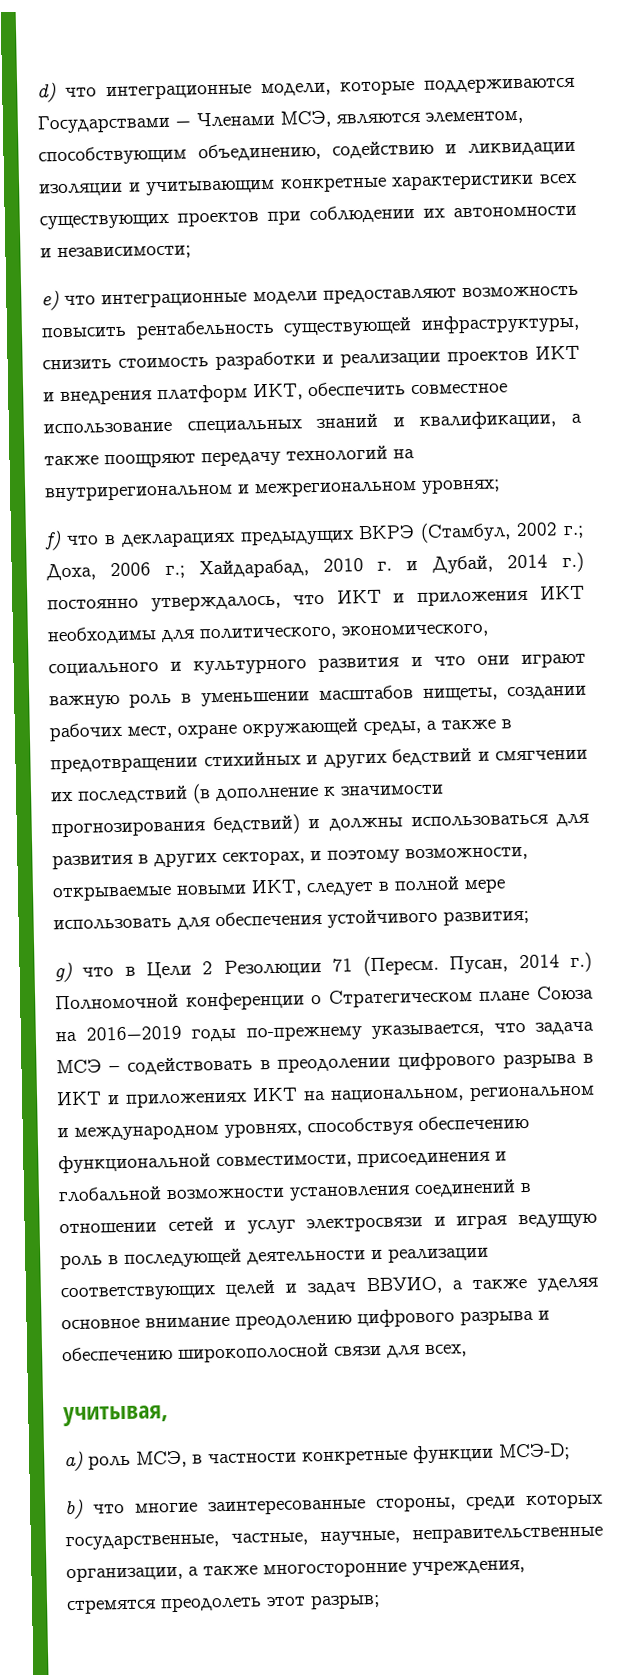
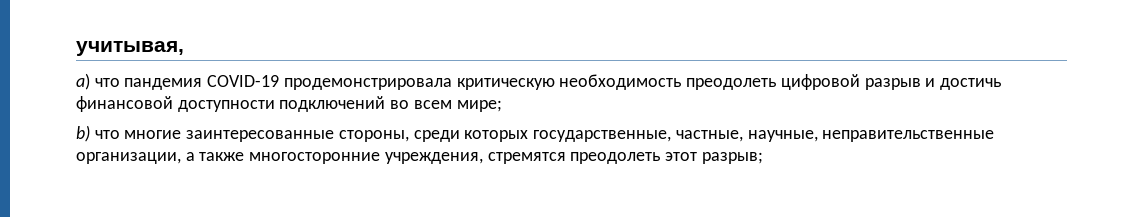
[37,76,575,103] [37,110,523,134] [38,140,576,166] [39,173,577,197] [39,205,577,230] [40,245,191,261] [41,285,579,311] [41,313,580,340] [42,345,580,370] [43,381,508,406] [43,410,583,435] [44,445,415,469] [45,478,500,502] [44,521,584,551] [46,551,585,581] [47,585,585,612] [47,623,489,645] [48,652,587,677] [49,685,587,710] [49,718,512,742] [50,748,588,774] [51,783,444,804] [51,813,589,838] [52,846,528,870] [52,876,506,902] [53,908,529,931] [54,951,592,983] [55,985,594,1011] [55,1021,594,1042] [56,1051,594,1075] [56,1084,595,1108] [57,1114,529,1141] [58,1150,507,1174] [58,1179,532,1203] [59,1213,597,1234] [60,1246,489,1270] [60,1276,598,1302] [61,1308,550,1330] [62,1342,467,1363] [63,1405,168,1427] [64,1443,570,1472] d) что интеграционные модели, которые поддерживаются Государствами − Членами МСЭ, являются элементом, способствующим объединению, содействию и ликвидации изоляции и учитывающим конкретные характеристики всех существующих проектов при соблюдении их автономности и независимости; // e) что интеграционные модели предоставляют возможность повысить рентабельность существующей инфраструктуры, снизить стоимость разработки и реализации проектов ИКТ и внедрения платформ ИКТ, обеспечить совместное использование специальных знаний и квалификации, а также поощряют передачу технологий на внутрирегиональном и межрегиональном уровнях; // f) что в декларациях предыдущих ВКРЭ (Стамбул, 2002 г.; Доха, 2006 г.; Хайдарабад, 2010 г. и Дубай, 2014 г.) постоянно утверждалось, что ИКТ и приложения ИКТ необходимы для политического, экономического, социального и культурного развития и что они играют важную роль в уменьшении масштабов нищеты, создании рабочих мест, охране окружающей среды, а также в предотвращении стихийных и других бедствий и смягчении их последствий (в дополнение к значимости прогнозирования бедствий) и должны использоваться для развития в других секторах, и поэтому возможности, открываемые новыми ИКТ, следует в полной мере использовать для обеспечения устойчивого развития; // g) что в Цели 2 Резолюции 71 (Пересм. Пусан, 2014 г.) Полномочной конференции о Стратегическом плане Союза на 2016−2019 годы по-прежнему указывается, что задача МСЭ – содействовать в преодолении цифрового разрыва в ИКТ и приложениях ИКТ на национальном, региональном и международном уровнях, способствуя обеспечению функциональной совместимости, присоединения и глобальной возможности установления соединений в отношении сетей и услуг электросвязи и играя ведущую роль в последующей деятельности и реализации соответствующих целей и задач ВВУИО, а также уделяя основное внимание преодолению цифрового разрыва и обеспечению широкополосной связи для всех, // учитывая, // a) роль МСЭ, в частности конкретные функции МСЭ-D; -> [76,41,184,56] [76,73,1001,90] [76,96,502,112] учитывая, // a) что пандемия COVID-19 продемонстрировала критическую необходимость преодолеть цифровой разрыв и достичь финансовой доступности подключений во всем мире;

